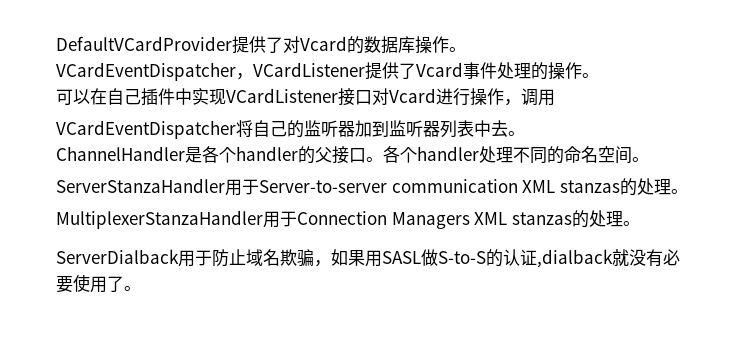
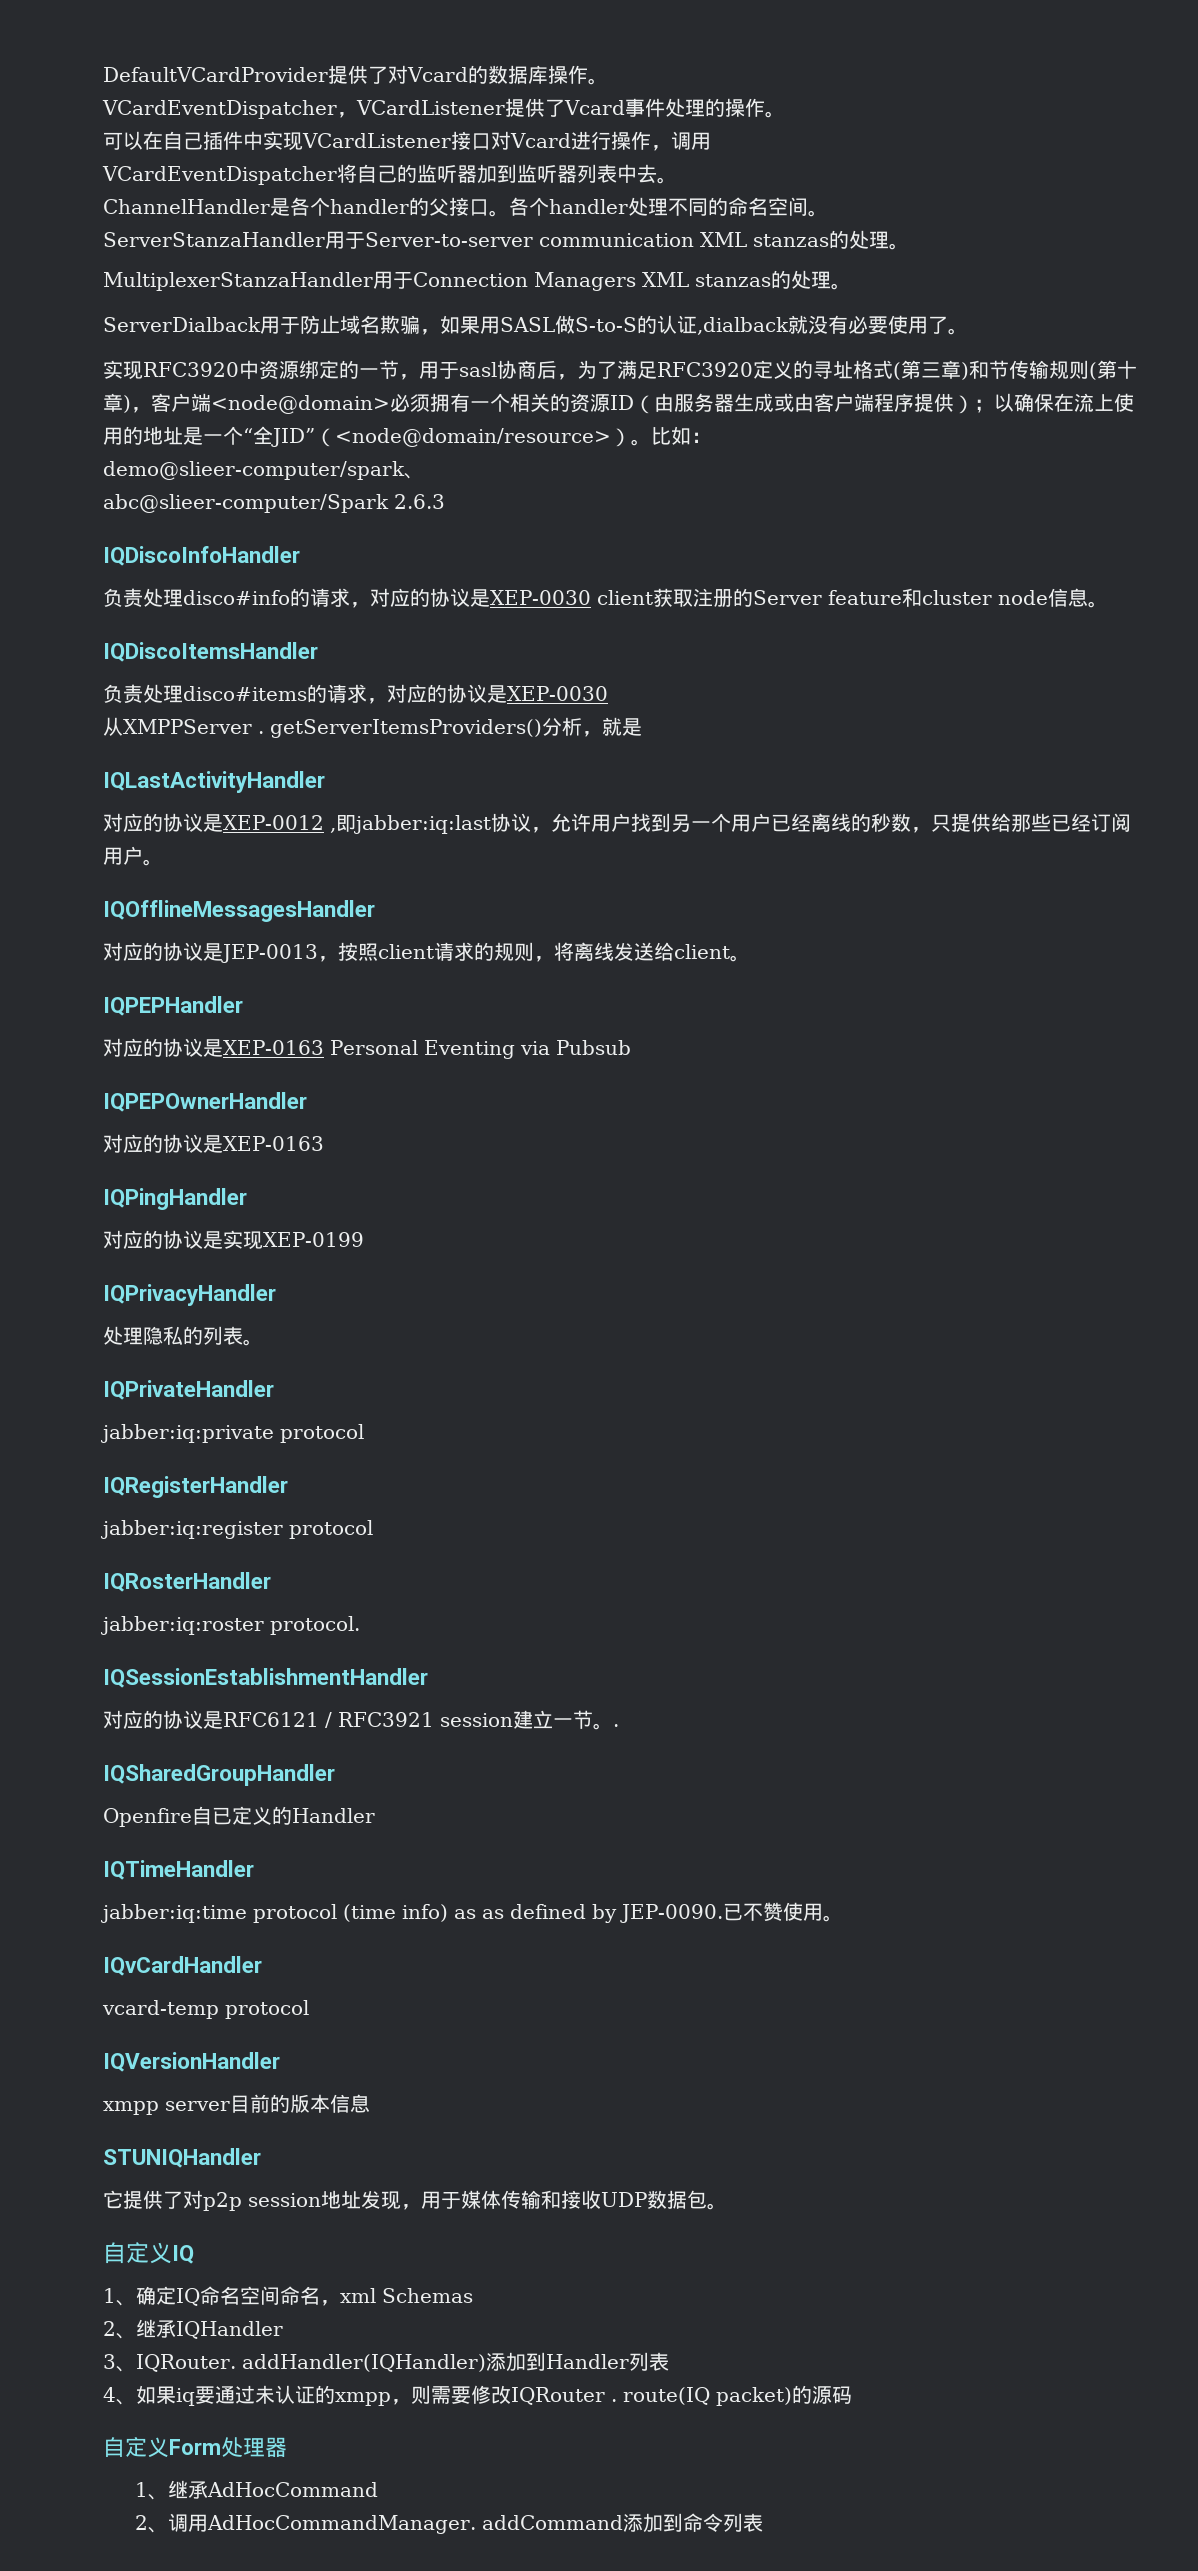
(141, 288) none -> [103,360,1137,380] [103,393,1134,414] [103,426,711,447] [103,461,424,480] [103,494,445,513] [103,546,300,566] [103,588,1108,608] [103,642,318,662] [103,684,608,704] [103,717,642,738] [103,771,325,793] [103,813,1131,834] [103,846,163,866] [103,900,375,922] [103,942,750,963] [103,996,243,1016] [103,1038,631,1059] [103,1092,307,1112] [103,1134,324,1153] [103,1188,247,1210] [103,1230,364,1250] [103,1284,276,1306] [103,1326,263,1346] [103,1380,274,1400] [101,1424,364,1443] [103,1476,288,1498] [101,1520,373,1539] [103,1572,271,1592] [101,1616,360,1635] [103,1668,428,1688] [103,1710,619,1730] [103,1764,335,1786] [103,1806,375,1827] [103,1860,254,1880] [101,1902,843,1923] [103,1956,262,1976] [102,2000,309,2019] [103,2052,280,2072] [103,2094,370,2115] [103,2148,261,2168] [103,2190,727,2211] [103,2242,194,2264] [103,2286,473,2306] [103,2319,283,2339] [103,2352,669,2372] [103,2385,852,2406] [103,2437,287,2458] [135,2480,379,2500] [135,2513,764,2534] // 实现RFC3920中资源绑定的一节，用于sasl协商后，为了满足RFC3920定义的寻址格式(第三章)和节传输规则(第十章)，客户端<node@domain>必须拥有一个相关的资源ID（由服务器生成或由客户端程序提供）；以确保在流上使用的地址是一个“全JID”（<node@domain/resource>）。比如： // demo@slieer-computer/spark、 // abc@slieer-computer/Spark 2.6.3 // IQDiscoInfoHandler // 负责处理disco#info的请求，对应的协议是XEP-0030 client获取注册的Server feature和cluster node信息。 // IQDiscoItemsHandler // 负责处理disco#items的请求，对应的协议是XEP-0030 // 从XMPPServer . getServerItemsProviders()分析，就是 // IQLastActivityHandler // 对应的协议是XEP-0012 ,即jabber:iq:last协议，允许用户找到另一个用户已经离线的秒数，只提供给那些已经订阅用户。 // IQOfflineMessagesHandler // 对应的协议是JEP-0013，按照client请求的规则，将离线发送给client。 // IQPEPHandler // 对应的协议是XEP-0163 Personal Eventing via Pubsub // IQPEPOwnerHandler // 对应的协议是XEP-0163 // IQPingHandler // 对应的协议是实现XEP-0199 // IQPrivacyHandler // 处理隐私的列表。 // IQPrivateHandler // jabber:iq:private protocol // IQRegisterHandler // jabber:iq:register protocol // IQRosterHandler // jabber:iq:roster protocol. // IQSessionEstablishmentHandler // 对应的协议是RFC6121 / RFC3921 session建立一节。. // IQSharedGroupHandler // Openfire自已定义的Handler // IQTimeHandler // jabber:iq:time protocol (time info) as as defined by JEP-0090.已不赞使用。 // IQvCardHandler // vcard-temp protocol // IQVersionHandler // xmpp server目前的版本信息 // STUNIQHandler // 它提供了对p2p session地址发现，用于媒体传输和接收UDP数据包。 // 自定义IQ // 1、确定IQ命名空间命名，xml Schemas // 2、继承IQHandler // 3、IQRouter. addHandler(IQHandler)添加到Handler列表 // 4、如果iq要通过未认证的xmpp，则需要修改IQRouter . route(IQ packet)的源码 // 自定义Form处理器 // 1、继承AdHocCommand // 2、调用AdHocCommandManager. addCommand添加到命令列表

